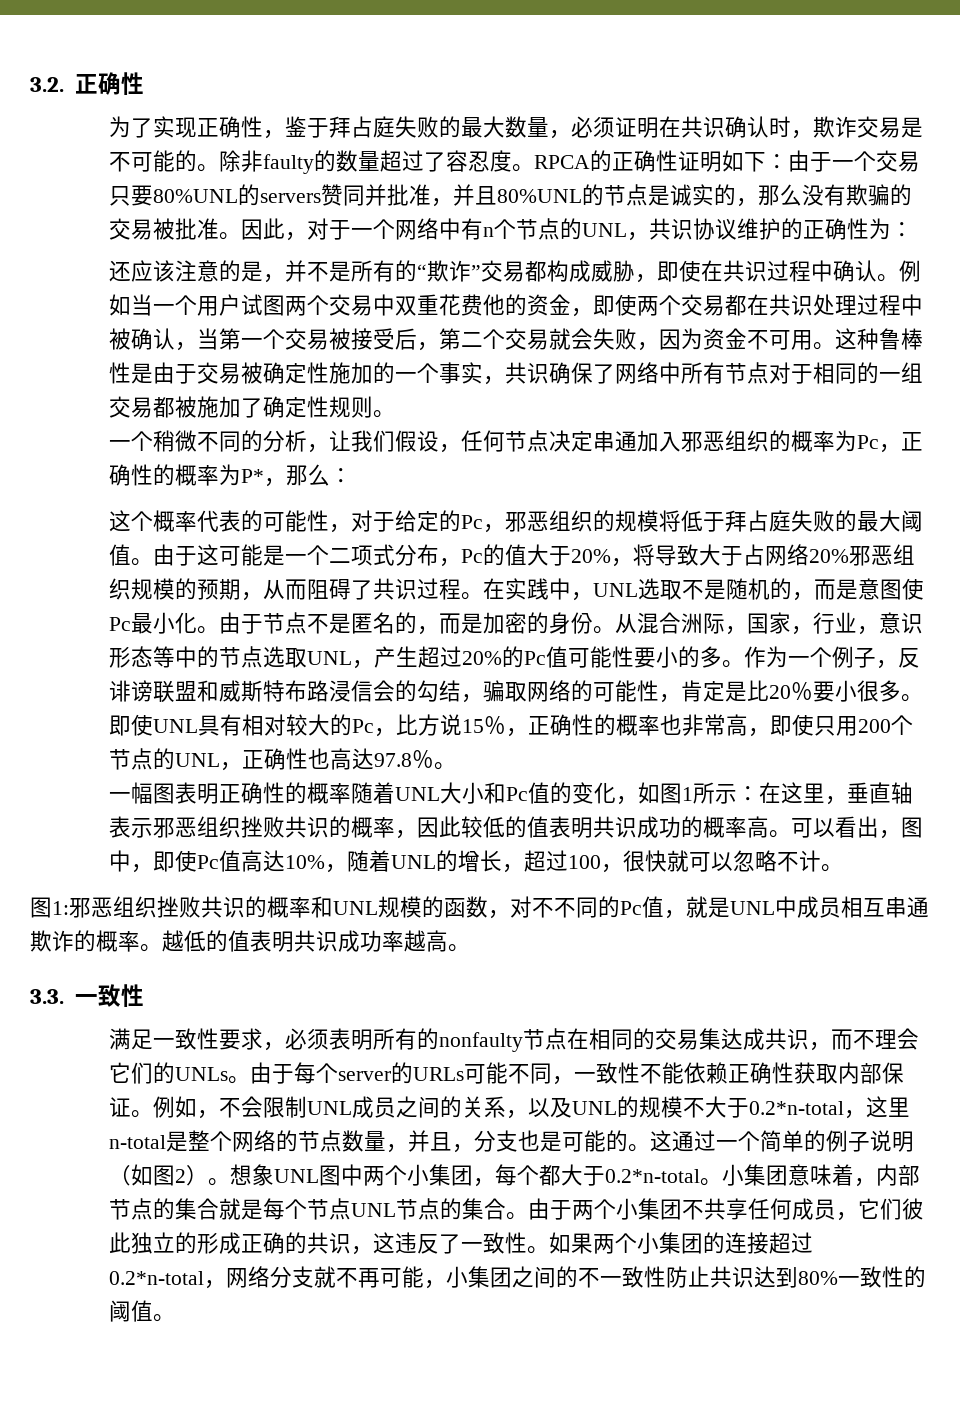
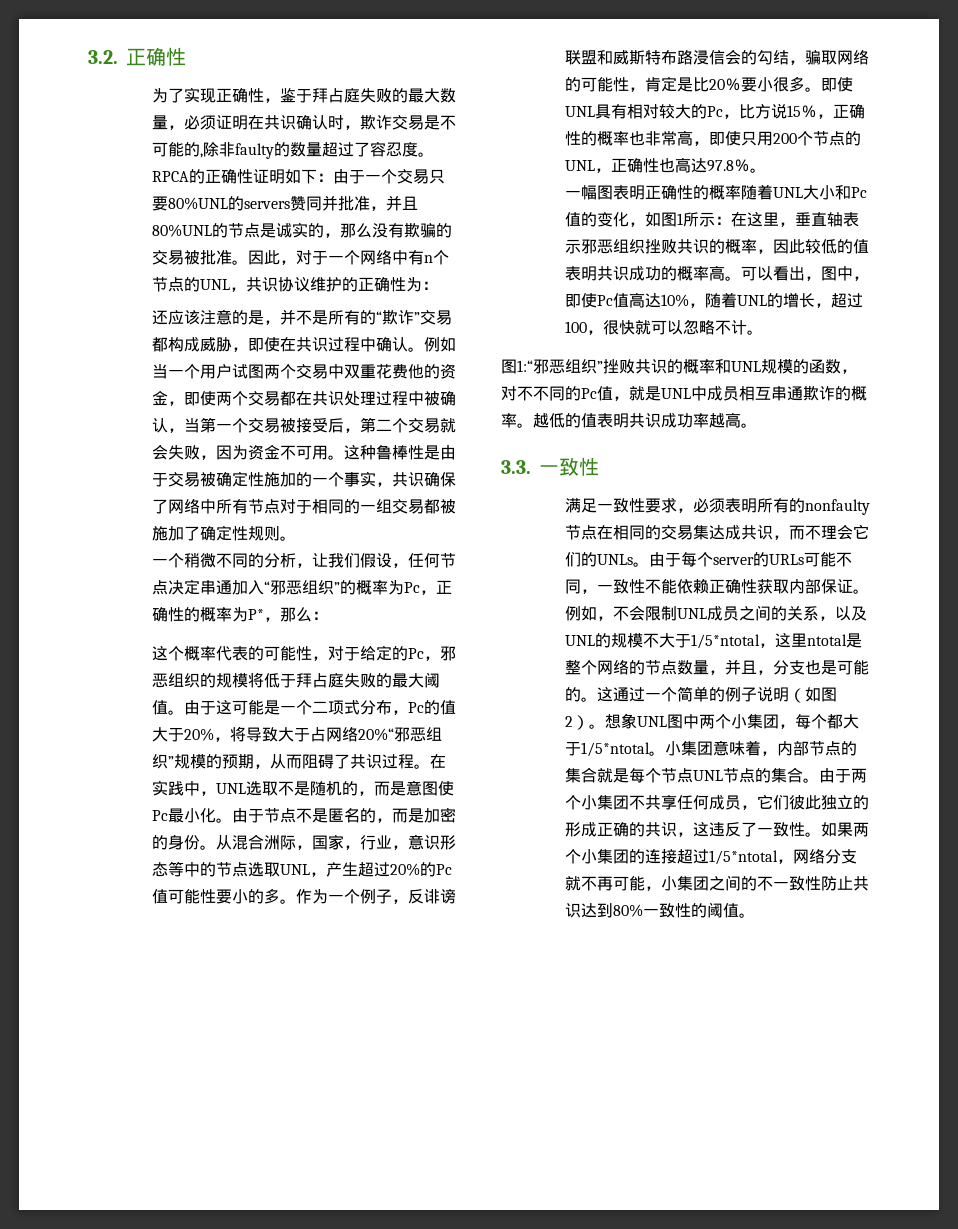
[197,164,220,172] 。 -> [199,153,203,158] ,
[681,430,770,452] 邪恶组织 -> [263,580,340,595] “邪恶组织”
[809,544,916,566] [109,578,132,600] 20%邪恶组织 -> [357,727,442,742] [151,754,174,769] 20%“邪恶组织”
[52,896,157,918] 1:邪恶组织 -> [517,359,603,374] 1:“邪恶组织”
[749,1096,911,1119] [109,1135,167,1149] 0.2*n-total，这里n-total -> [690,633,847,649] 1/5*ntotal，这里ntotal
[605,1169,701,1183] 0.2*n-total -> [580,742,650,757] 1/5*ntotal
[109,1271,205,1285] 0.2*n-total -> [708,850,778,865] 1/5*ntotal

